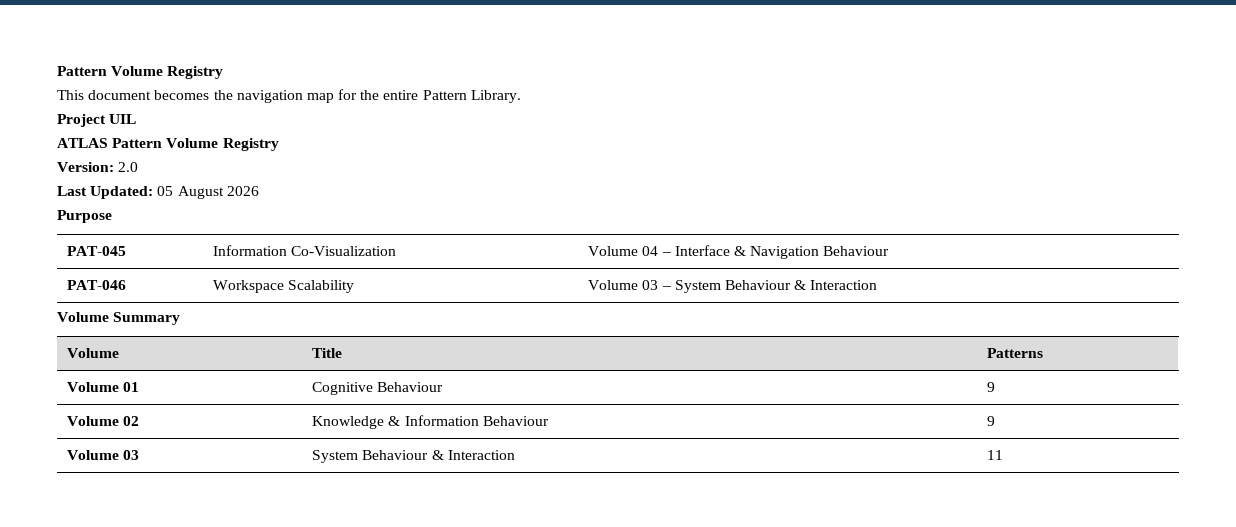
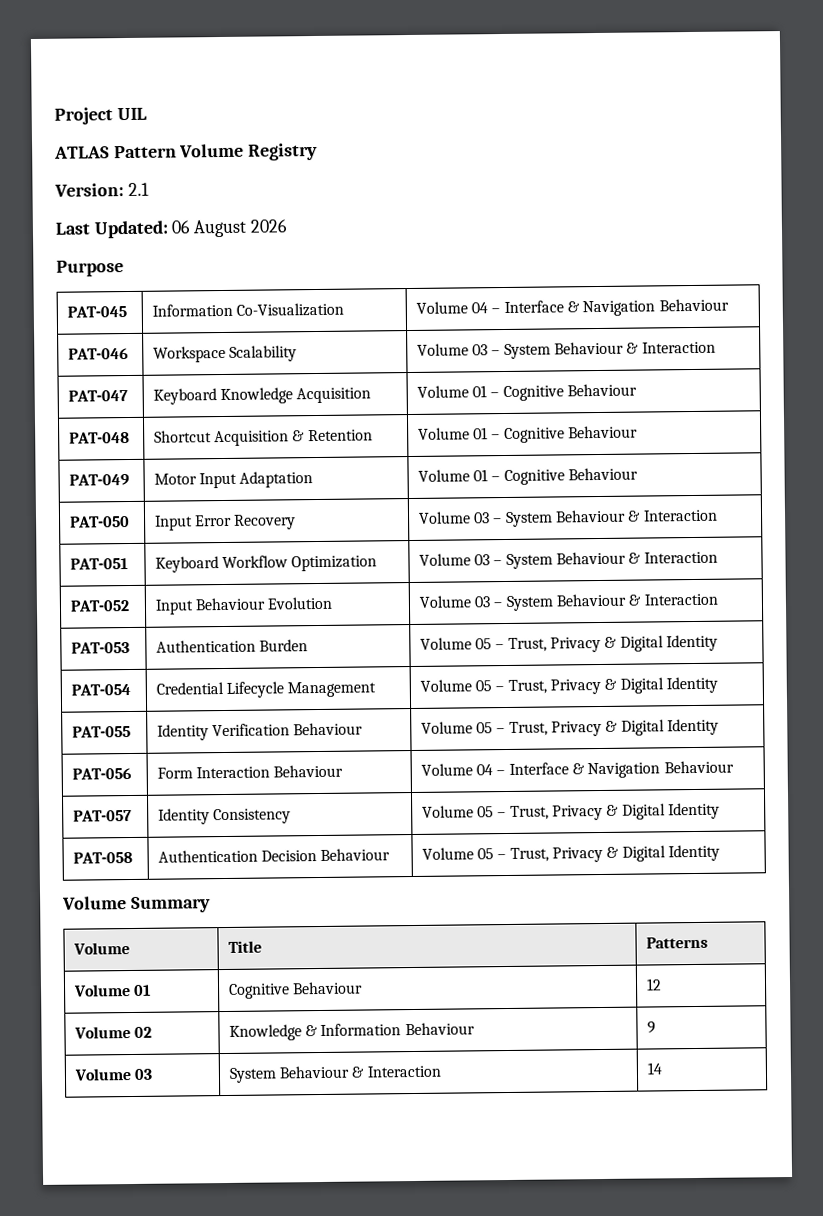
[57,66,224,79] [57,89,521,103] Pattern Volume Registry // This document becomes the navigation map for the entire Pattern Library. // -> (54, 116) none
[118,162,139,172] 2.0 -> [127,182,149,196] 2.1
[157,186,174,196] 05 -> [171,220,191,234] 06
(878, 285) none -> [67,390,128,402] [152,387,372,405] [416,383,638,402] [68,431,130,444] [153,429,373,447] [417,425,639,444] [68,473,130,486] [153,471,314,489] [417,467,639,486] [69,516,130,528] [154,514,297,531] [417,509,718,527] [69,558,128,570] [154,555,378,573] [418,551,718,569] [69,600,130,612] [154,596,334,615] [418,593,718,611] [70,642,130,654] [155,639,309,653] [419,634,719,653] [70,683,131,696] [155,681,377,698] [419,676,719,695] [71,726,131,738] [156,722,364,741] [420,718,720,737] [71,767,132,780] [156,764,344,779] [420,760,734,779] [72,809,132,822] [157,808,292,825] [421,802,721,821] [72,851,133,864] [157,848,391,863] [421,844,721,863] // PAT-047 | Keyboard Knowledge Acquisition | Volume 01 – Cognitive Behaviour // PAT-048 | Shortcut Acquisition & Retention | Volume 01 – Cognitive Behaviour // PAT-049 | Motor Input Adaptation | Volume 01 – Cognitive Behaviour // PAT-050 | Input Error Recovery | Volume 03 – System Behaviour & Interaction // PAT-051 | Keyboard Workflow Optimization | Volume 03 – System Behaviour & Interaction // PAT-052 | Input Behaviour Evolution | Volume 03 – System Behaviour & Interaction // PAT-053 | Authentication Burden | Volume 05 – Trust, Privacy & Digital Identity // PAT-054 | Credential Lifecycle Management | Volume 05 – Trust, Privacy & Digital Identity // PAT-055 | Identity Verification Behaviour | Volume 05 – Trust, Privacy & Digital Identity // PAT-056 | Form Interaction Behaviour | Volume 04 – Interface & Navigation Behaviour // PAT-057 | Identity Consistency | Volume 05 – Trust, Privacy & Digital Identity // PAT-058 | Authentication Decision Behaviour | Volume 05 – Trust, Privacy & Digital Identity
[987,382,996,392] 9 -> [645,978,662,991] 12
[987,450,1004,460] 11 -> [646,1062,662,1075] 14

